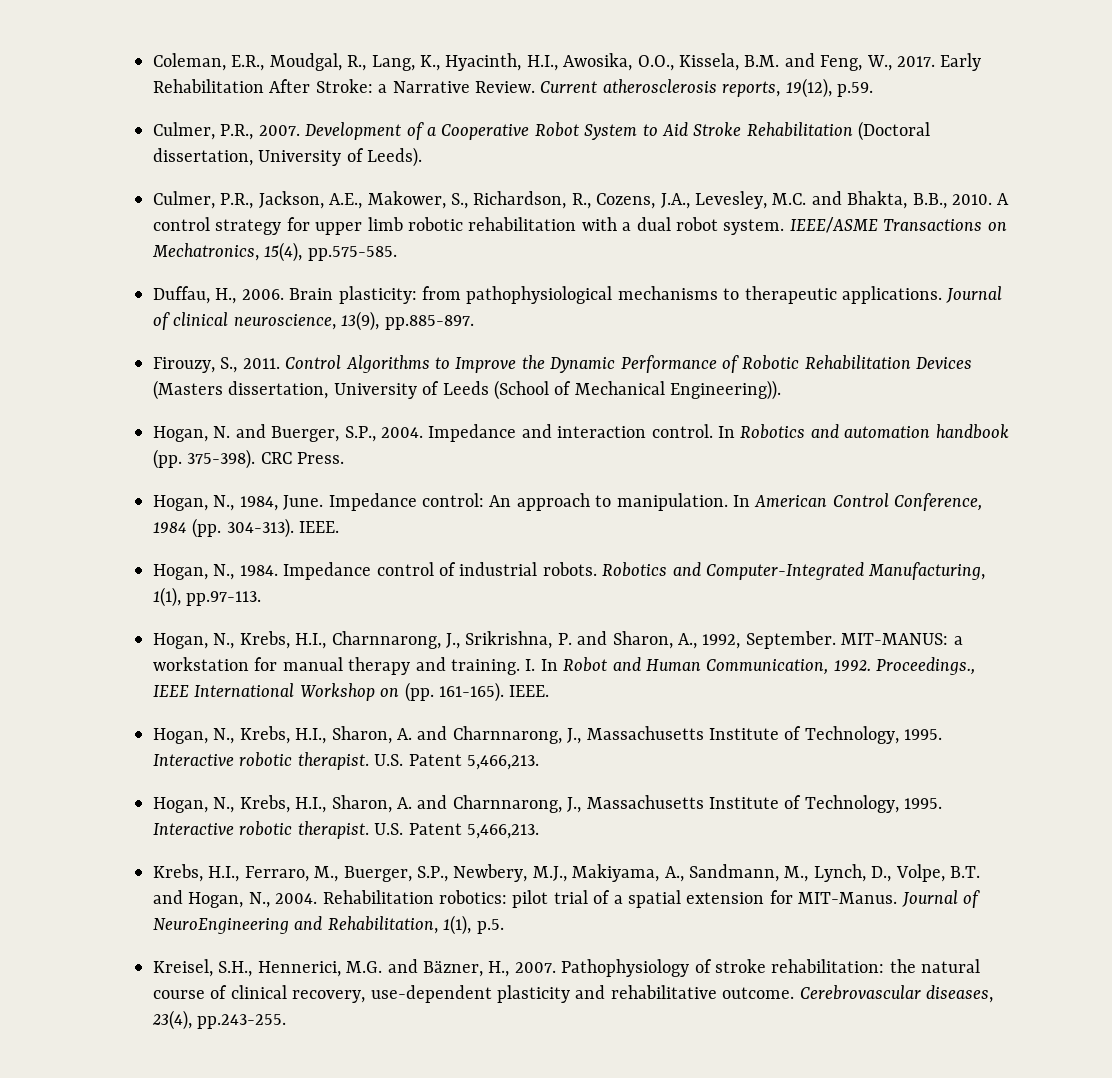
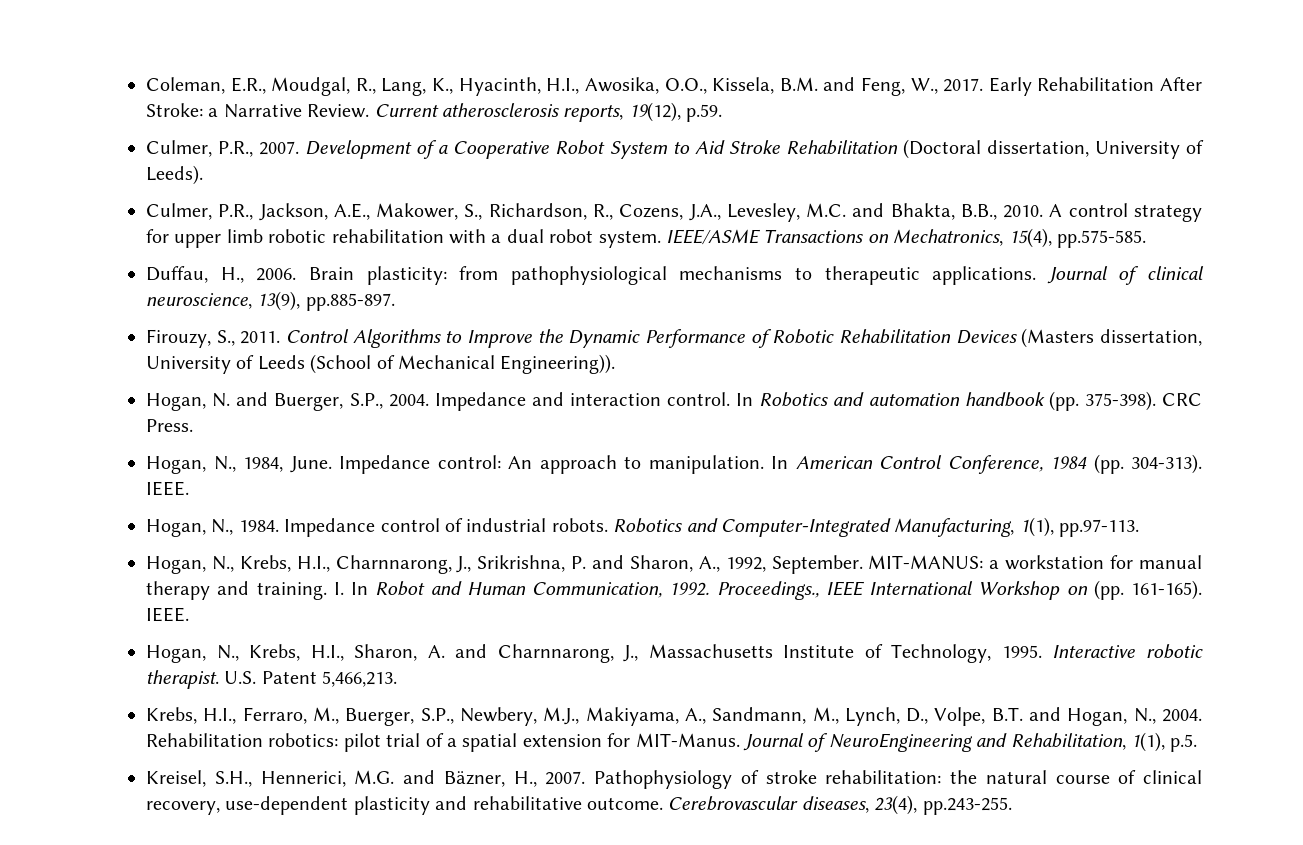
[153,795,943,813] [153,821,540,839] // Hogan, N., Krebs, H.I., Sharon, A. and Charnnarong, J., Massachusetts Institute of Technology, 1995. Interactive robotic therapist. U.S. Patent 5,466,213. -> (398, 679) none

